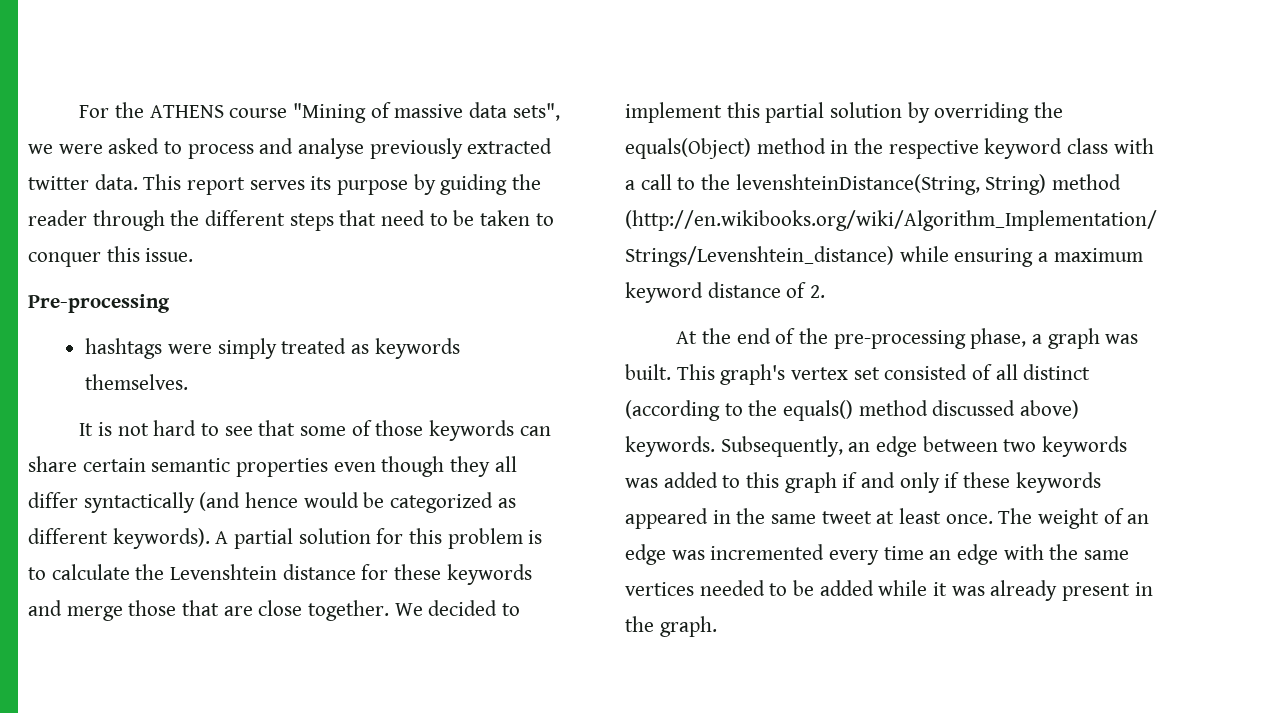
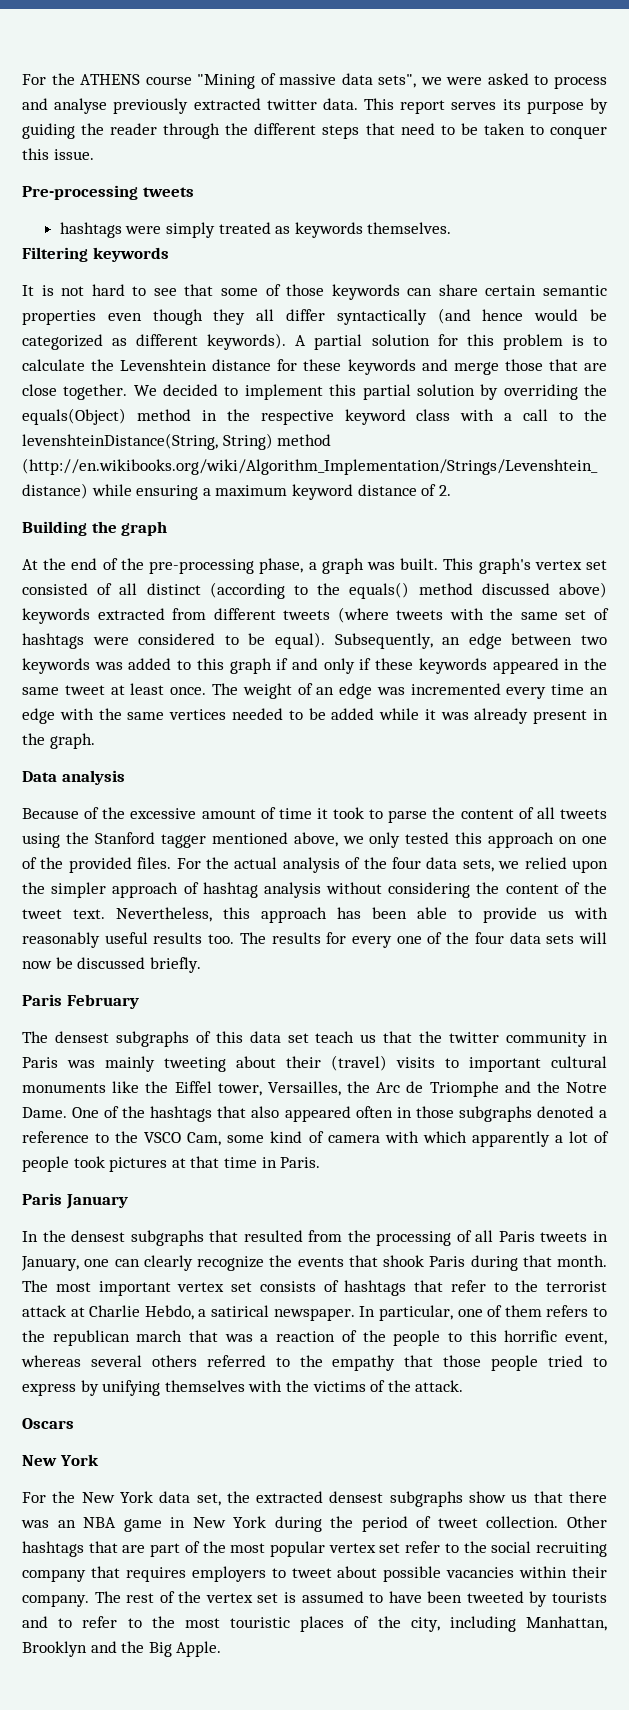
(170, 303) none -> [142,187,194,197] tweets
(189, 382) none -> [22,247,169,262] // Filtering keywords
(826, 291) none -> [22,521,168,536] // Building the graph
[625,436,715,457] keywords. -> [22,607,609,624] [22,632,325,649] keywords extracted from different tweets (where tweets with the same set of hashtags were considered to be equal).
(717, 626) none -> [22,770,125,785] [22,807,607,823] [22,832,607,848] [22,857,608,873] [22,882,607,898] [22,907,608,923] [22,932,607,948] [22,957,201,973] [22,994,139,1009] [22,1031,608,1047] [22,1055,607,1072] [22,1081,607,1097] [22,1106,607,1122] [22,1131,609,1147] [22,1156,321,1172] [22,1193,128,1209] [22,1230,608,1246] [21,1255,607,1271] [22,1280,607,1296] [22,1305,607,1321] [22,1330,607,1346] [21,1355,607,1371] [22,1380,464,1396] [22,1418,74,1429] [22,1454,99,1466] [22,1491,607,1507] [21,1516,608,1532] [22,1541,607,1557] [22,1566,607,1582] [22,1591,607,1607] [22,1616,608,1632] [22,1641,222,1657] // Data analysis // Because of the excessive amount of time it took to parse the content of all tweets using the Stanford tagger mentioned above, we only tested this approach on one of the provided files. For the actual analysis of the four data sets, we relied upon the simpler approach of hashtag analysis without considering the content of the tweet text. Nevertheless, this approach has been able to provide us with reasonably useful results too. The results for every one of the four data sets will now be discussed briefly. // Paris February // The densest subgraphs of this data set teach us that the twitter community in Paris was mainly tweeting about their (travel) visits to important cultural monuments like the Eiffel tower, Versailles, the Arc de Triomphe and the Notre Dame. One of the hashtags that also appeared often in those subgraphs denoted a reference to the VSCO Cam, some kind of camera with which apparently a lot of people took pictures at that time in Paris. // Paris January // In the densest subgraphs that resulted from the processing of all Paris tweets in January, one can clearly recognize the events that shook Paris during that month. The most important vertex set consists of hashtags that refer to the terrorist attack at Charlie Hebdo, a satirical newspaper. In particular, one of them refers to the republican march that was a reaction of the people to this horrific event, whereas several others referred to the empathy that those people tried to express by unifying themselves with the victims of the attack. // Oscars // New York // For the New York data set, the extracted densest subgraphs show us that there was an NBA game in New York during the period of tweet collection. Other hashtags that are part of the most popular vertex set refer to the social recruiting company that requires employers to tweet about possible vacancies within their company. The rest of the vertex set is assumed to have been tweeted by tourists and to refer to the most touristic places of the city, including Manhattan, Brooklyn and the Big Apple.

